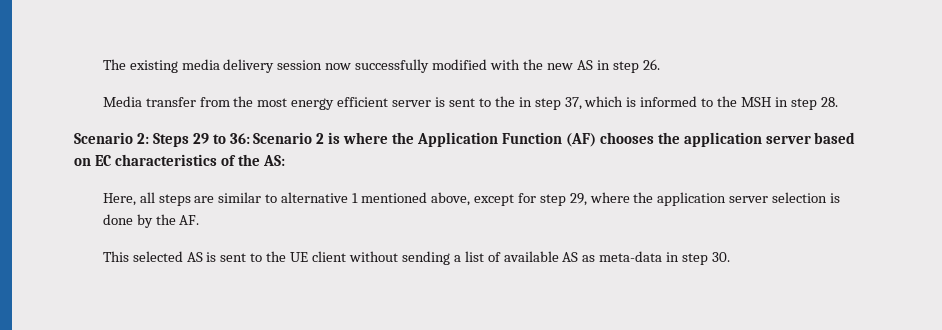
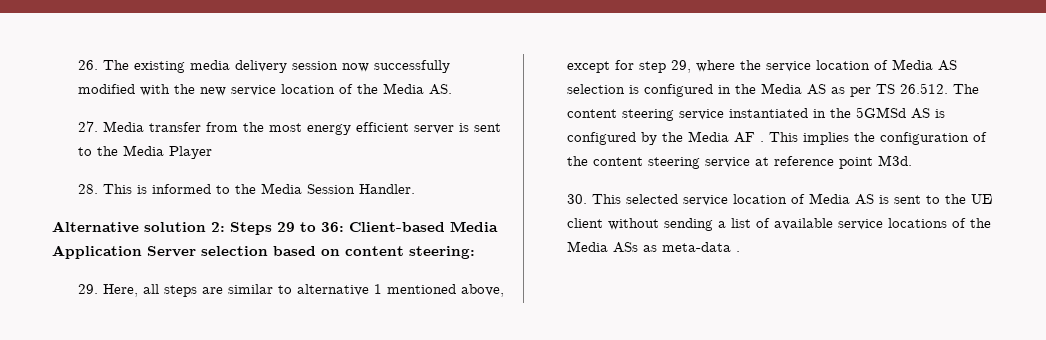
(102, 64) none -> [77,60,98,70] 26.
[576,59,660,73] AS in step 26. // -> [230,83,452,96] [77,121,98,132] service location of the Media AS. // 27.
[518,96,838,110] [74,132,133,144] in step 37, which is informed to the MSH in step 28. // Scenario -> [122,145,212,159] [77,183,415,194] [52,221,206,233] Media Player // 28. This is informed to the Media Session Handler. // Alternative solution
[253,132,856,147] [74,154,285,166] Scenario 2 is where the Application Function (AF) chooses the application server based on EC characteristics of the AS: // -> [349,221,498,232] [52,245,475,259] [77,284,98,294] Client-based Media Application Server selection based on content steering: // 29.
[657,192,841,206] [102,214,200,228] [102,251,183,262] application server selection is done by the AF. // This selected -> [765,59,957,72] [566,83,979,97] [566,107,945,121] [566,131,987,145] [566,155,912,169] [566,193,850,206] service location of Media AS selection is configured in the Media AS as per TS 26.512. The content steering service instantiated in the 5GMSd AS is configured by the Media AF . This implies the configuration of the content steering service at reference point M3d. // 30. This selected service location of Media
[562,251,731,265] AS as meta-data in step 30. -> [837,218,991,230] [566,241,740,253] service locations of the Media ASs as meta-data .

